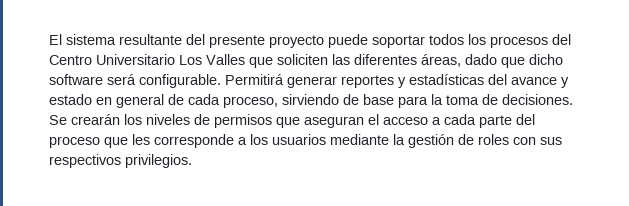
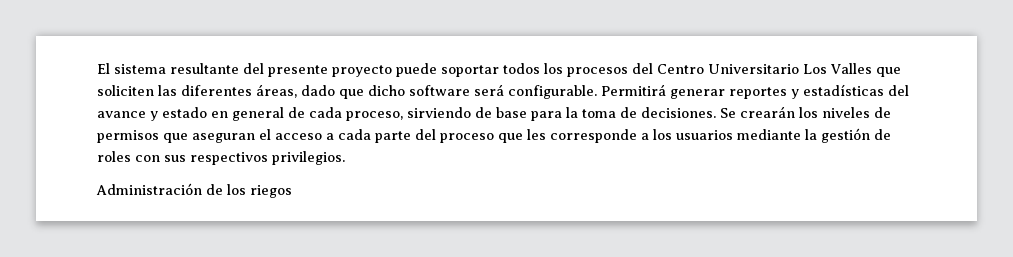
(192, 161) none -> [96,183,292,198] // Administración de los riegos

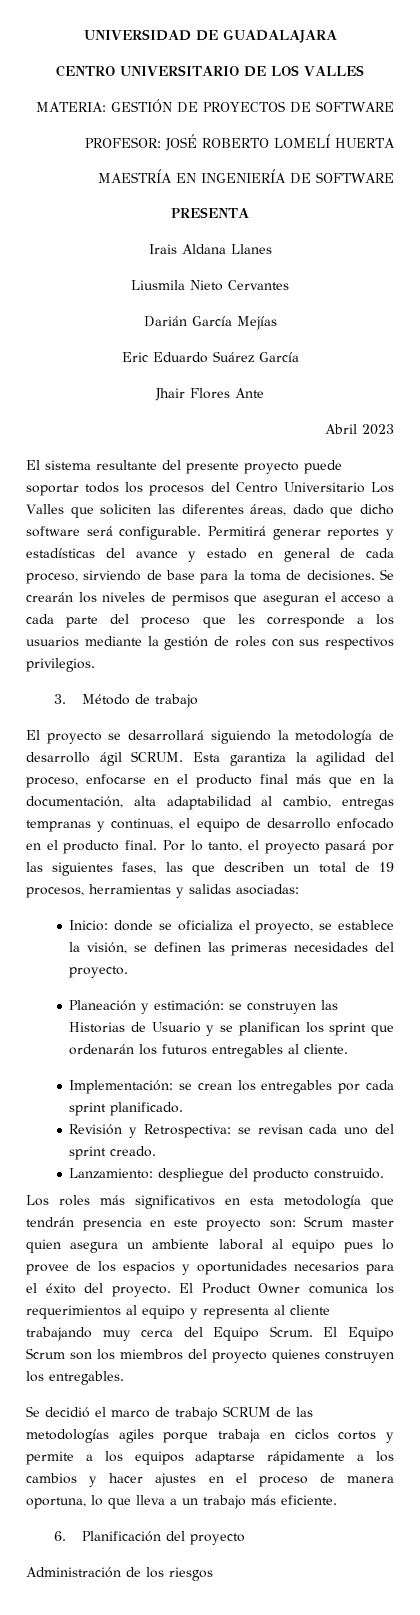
(97, 68) none -> [83,29,337,43] [56,65,365,77] [36,99,395,113] [85,134,395,151] [98,169,395,184] [171,207,249,218] [148,244,272,254] [131,280,289,291] [143,316,277,330] [121,351,299,363] [155,388,264,401] [325,424,394,435] UNIVERSIDAD DE GUADALAJARA // CENTRO UNIVERSITARIO DE LOS VALLES // MATERIA: GESTIÓN DE PROYECTOS DE SOFTWARE // PROFESOR: JOSÉ ROBERTO LOMELÍ HUERTA // MAESTRÍA EN INGENIERÍA DE SOFTWARE // PRESENTA // Irais Aldana Llanes // Liusmila Nieto Cervantes // Darián García Mejías // Eric Eduardo Suárez García // Jhair Flores Ante // Abril 2023 //
(345, 158) none -> [53,694,198,708] [26,730,394,744] [26,751,395,766] [26,774,394,788] [26,796,395,810] [26,818,394,832] [26,840,394,854] [26,862,395,876] [26,884,299,898] [69,920,394,934] [69,942,394,956] [69,966,129,978] [69,1000,339,1014] [69,1022,395,1036] [69,1044,349,1058] [69,1080,394,1094] [69,1102,184,1116] [69,1124,394,1138] [69,1146,157,1160] [69,1168,385,1182] [26,1195,394,1209] [26,1216,394,1231] [26,1239,394,1253] [26,1261,394,1275] [26,1283,394,1297] [26,1305,330,1319] [26,1326,394,1341] [26,1348,394,1363] [26,1371,124,1385] [26,1406,313,1421] [26,1429,395,1443] [26,1451,394,1465] [26,1473,394,1487] [26,1495,337,1509] [53,1531,245,1545] // 3. Método de trabajo // El proyecto se desarrollará siguiendo la metodología de desarrollo ágil SCRUM. Esta garantiza la agilidad del proceso, enfocarse en el producto final más que en la documentación, alta adaptabilidad al cambio, entregas tempranas y continuas, el equipo de desarrollo enfocado en el producto final. Por lo tanto, el proyecto pasará por las siguientes fases, las que describen un total de 19 procesos, herramientas y salidas asociadas: // Inicio: donde se oficializa el proyecto, se establece la visión, se definen las primeras necesidades del proyecto. // Planeación y estimación: se construyen las Historias de Usuario y se planifican los sprint que ordenarán los futuros entregables al cliente. // Implementación: se crean los entregables por cada sprint planificado. // Revisión y Retrospectiva: se revisan cada uno del sprint creado. // Lanzamiento: despliegue del producto construido. // Los roles más significativos en esta metodología que tendrán presencia en este proyecto son: Scrum master quien asegura un ambiente laboral al equipo pues lo provee de los espacios y oportunidades necesarios para el éxito del proyecto. El Product Owner comunica los requerimientos al equipo y representa al cliente trabajando muy cerca del Equipo Scrum. El Equipo Scrum son los miembros del proyecto quienes construyen los entregables. // Se decidió el marco de trabajo SCRUM de las metodologías agiles porque trabaja en ciclos cortos y permite a los equipos adaptarse rápidamente a los cambios y hacer ajustes en el proceso de manera oportuna, lo que lleva a un trabajo más eficiente. // 6. Planificación del proyecto
[250,185,292,198] riegos -> [169,1567,213,1581] riesgos

